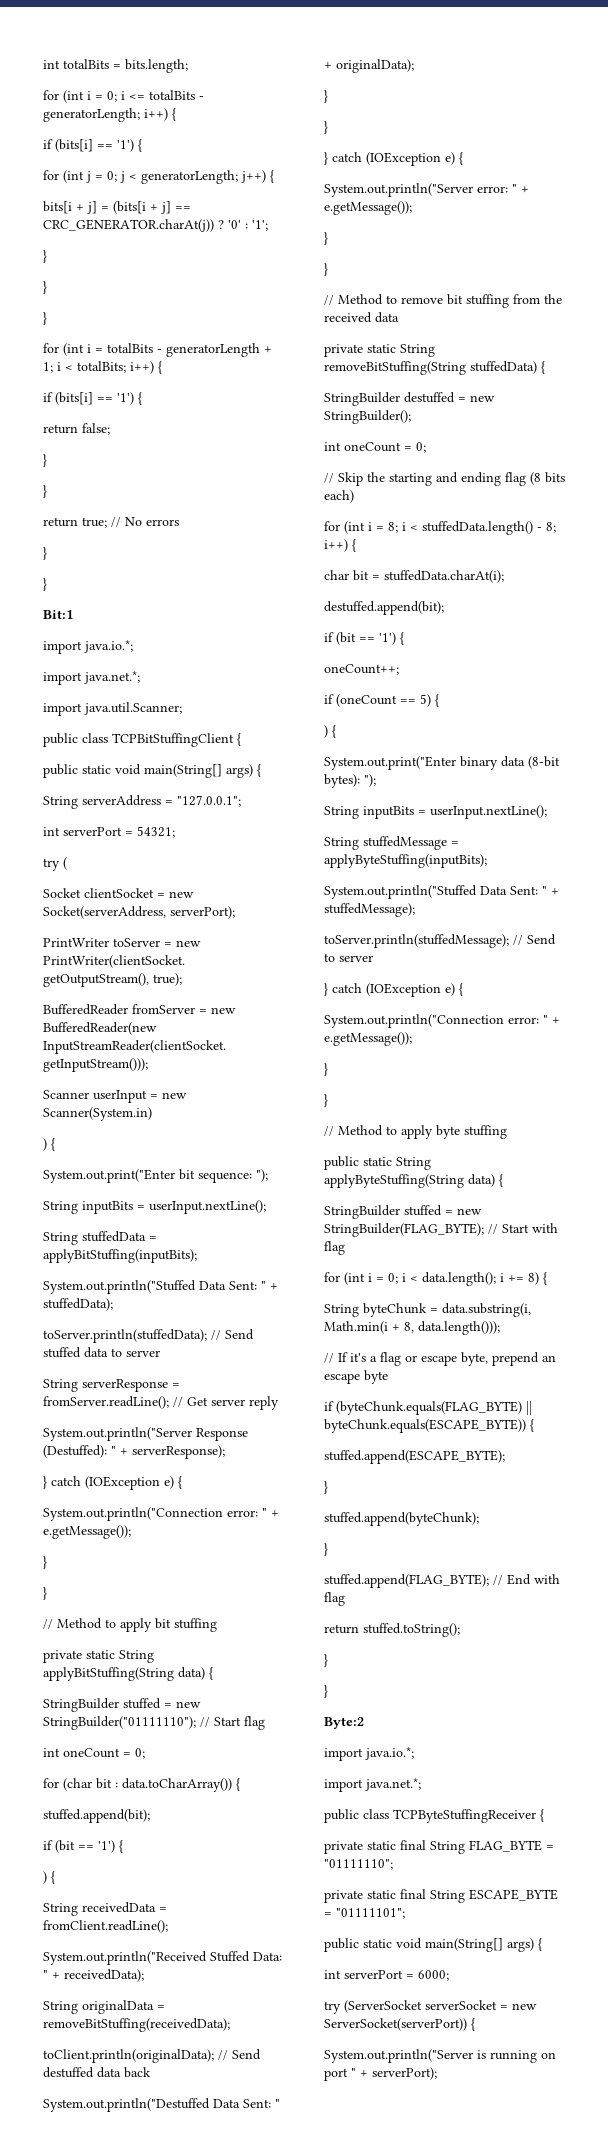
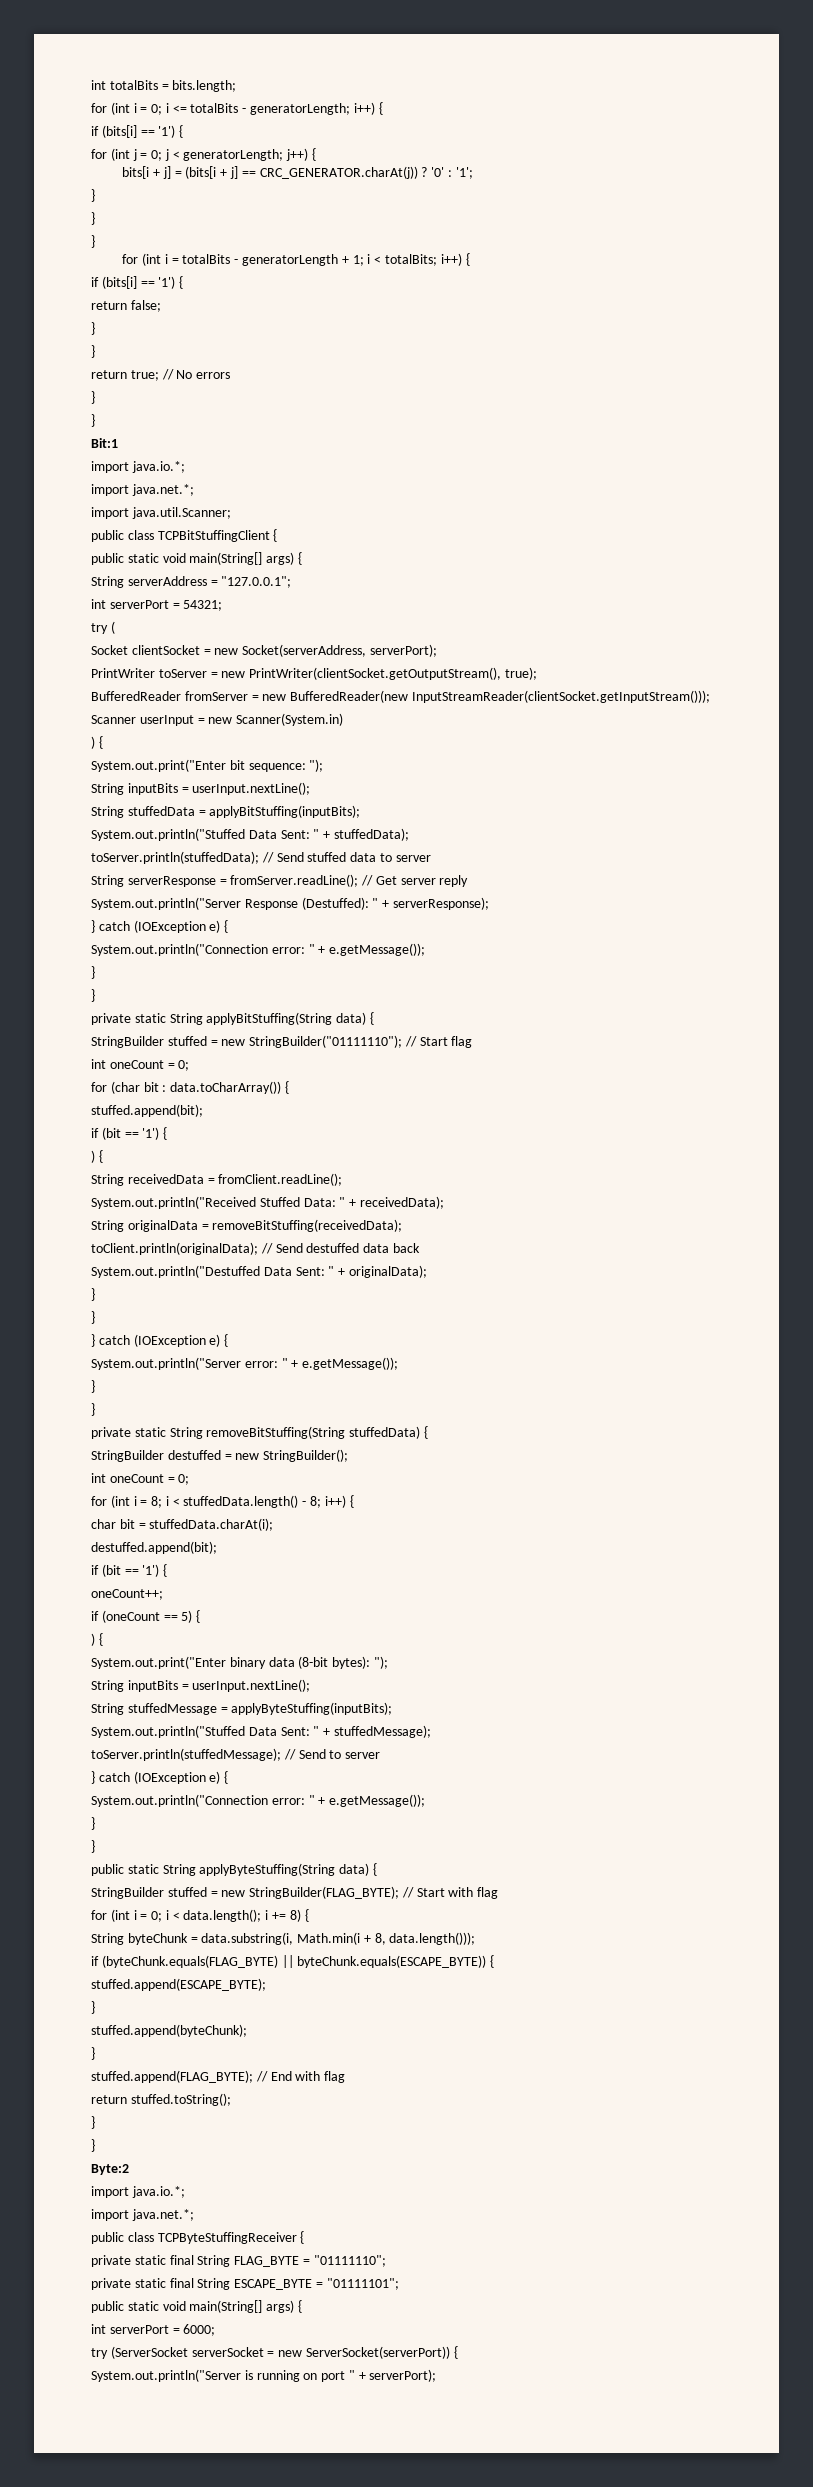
[43,1618,217,1632] // // Method to apply bit stuffing -> (95, 995) none
[324,294,562,308] [324,312,399,323] // // Method to remove bit stuffing from the received data -> (95, 1409) none
[324,472,565,486] [324,490,354,503] // // Skip the starting and ending flag (8 bits each) -> (190, 1479) none
[324,1125,507,1139] // // Method to apply byte stuffing -> (95, 1846) none
[324,1352,556,1366] [324,1370,388,1384] // // If it's a flag or escape byte, prepend an escape byte -> (476, 1938) none

